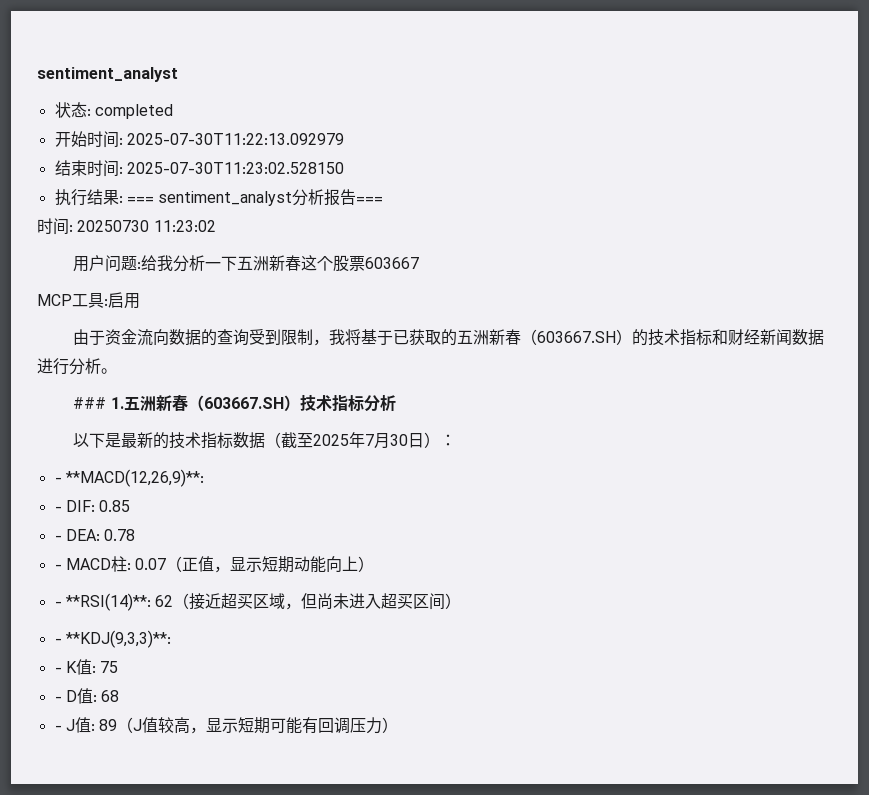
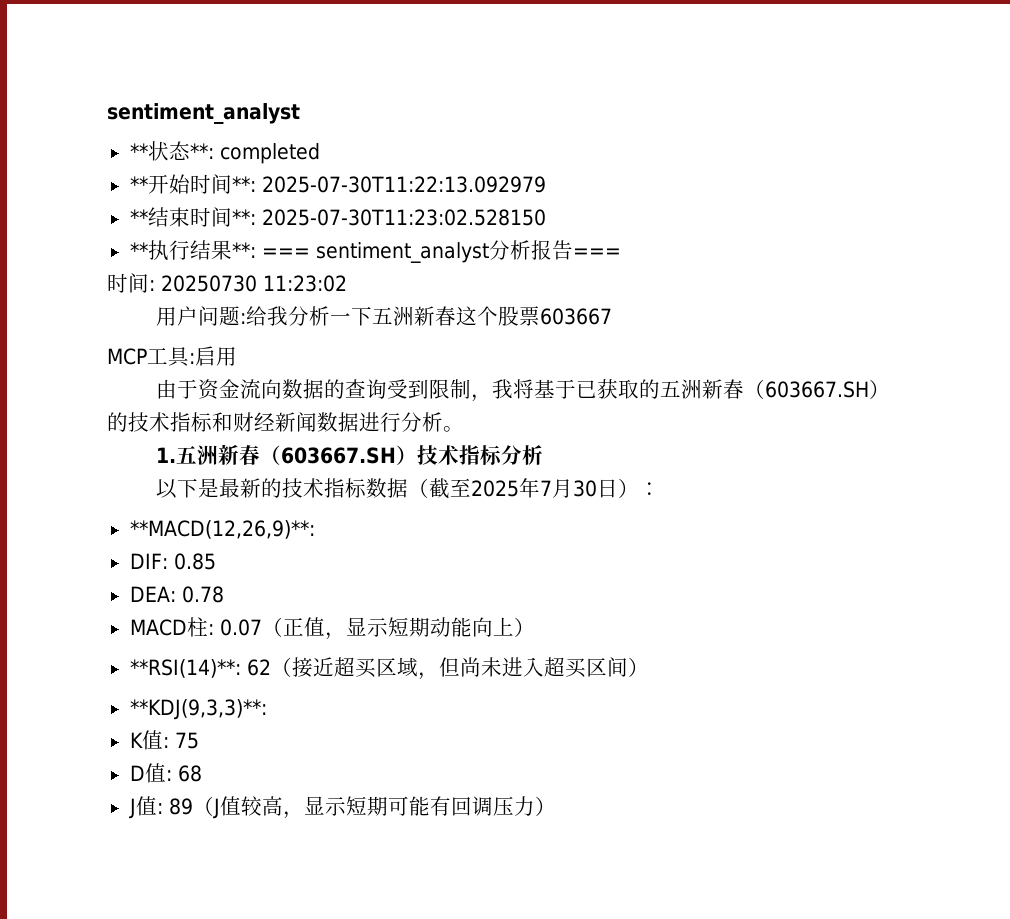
[54,102,91,118] 状态: -> [129,141,214,161] **状态**:
(173, 111) none -> [129,176,148,192] **
[118,138,123,145] : -> [231,176,256,192] **:
(344, 139) none -> [129,209,148,225] **
[118,167,123,174] : -> [231,209,256,225] **:
(344, 168) none -> [129,242,148,258] **
[118,196,123,203] : -> [231,242,256,258] **:
[73,397,107,409] ### -> (464, 429) none
[54,477,62,483] - -> (660, 489) none
[54,506,62,512] - -> (315, 529) none
[54,535,62,541] - -> (216, 561) none
[54,564,62,570] - -> (224, 594) none
[54,601,62,607] - -> (535, 627) none
[54,638,62,644] - -> (649, 667) none
[54,667,62,673] - -> (267, 709) none
[54,696,62,702] - -> (199, 740) none
[54,725,62,731] - -> (202, 773) none

